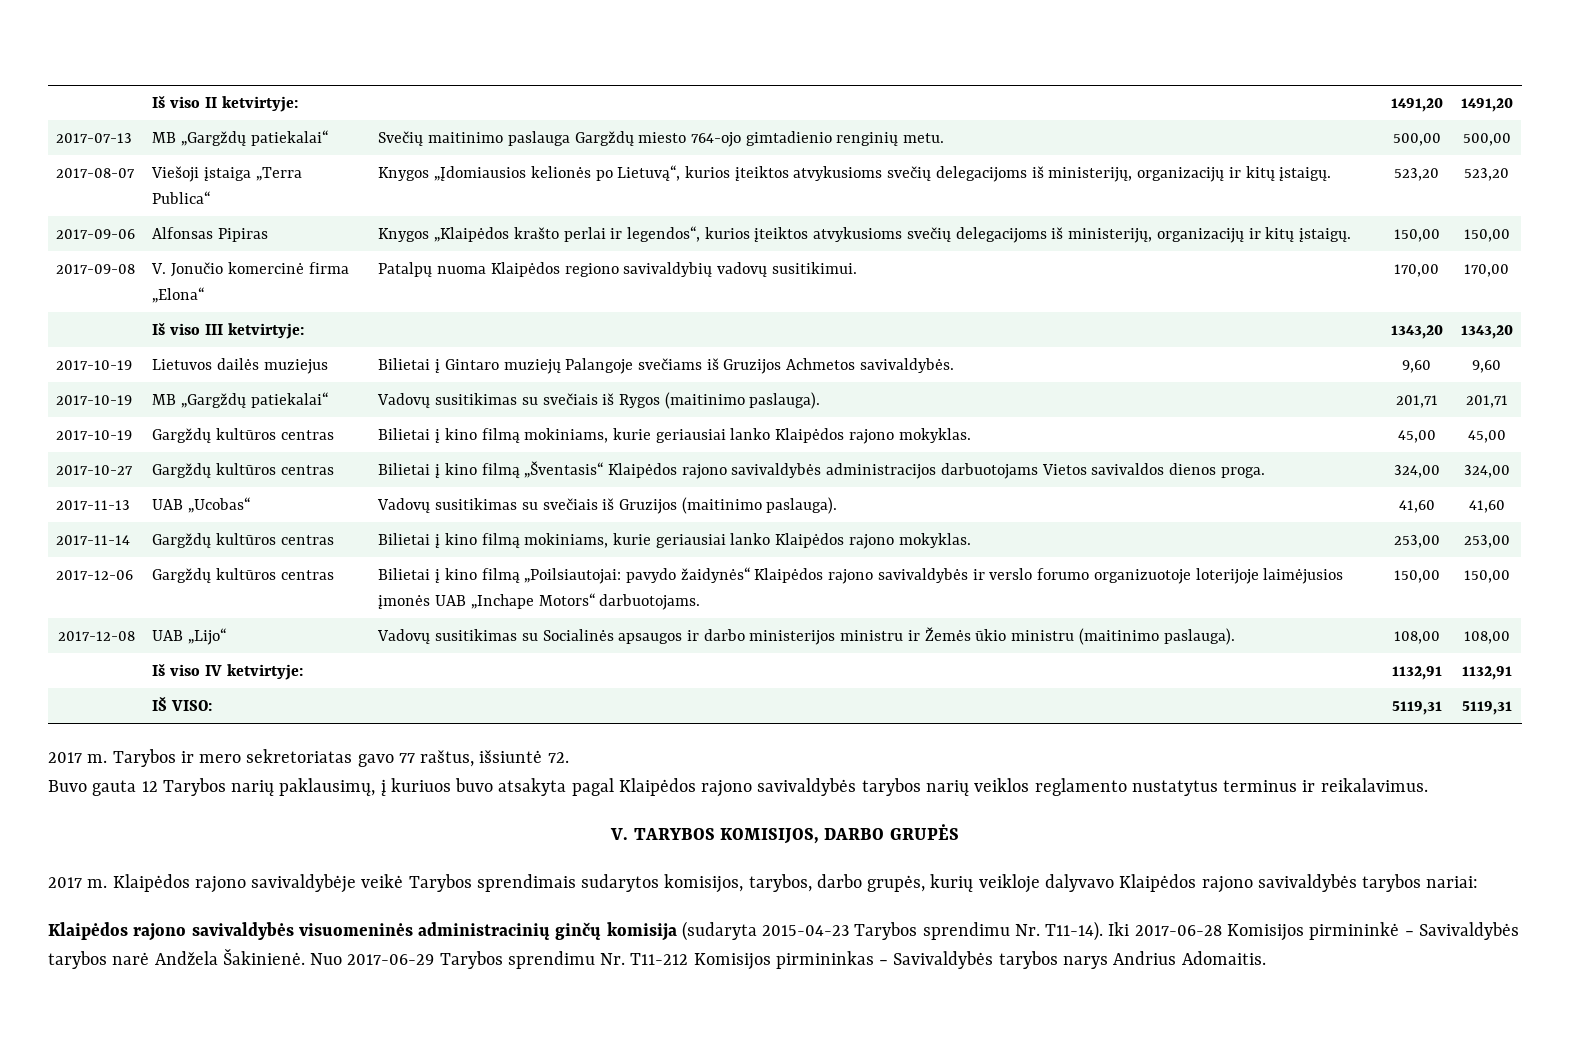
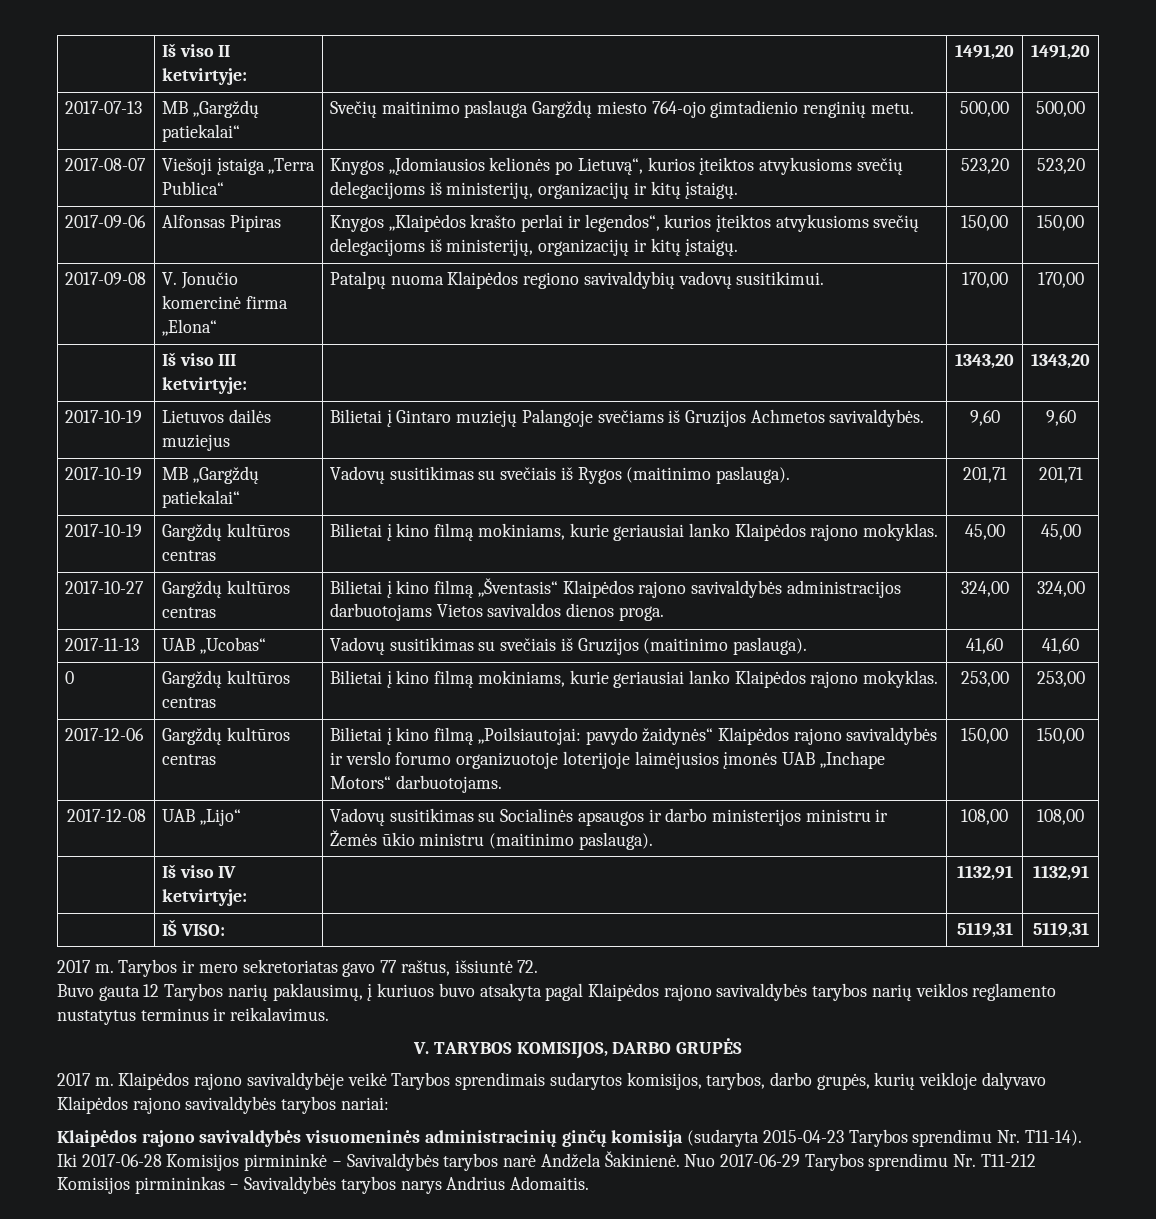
[56,535,131,545] 2017-11-14 -> [64,671,74,684] 0

